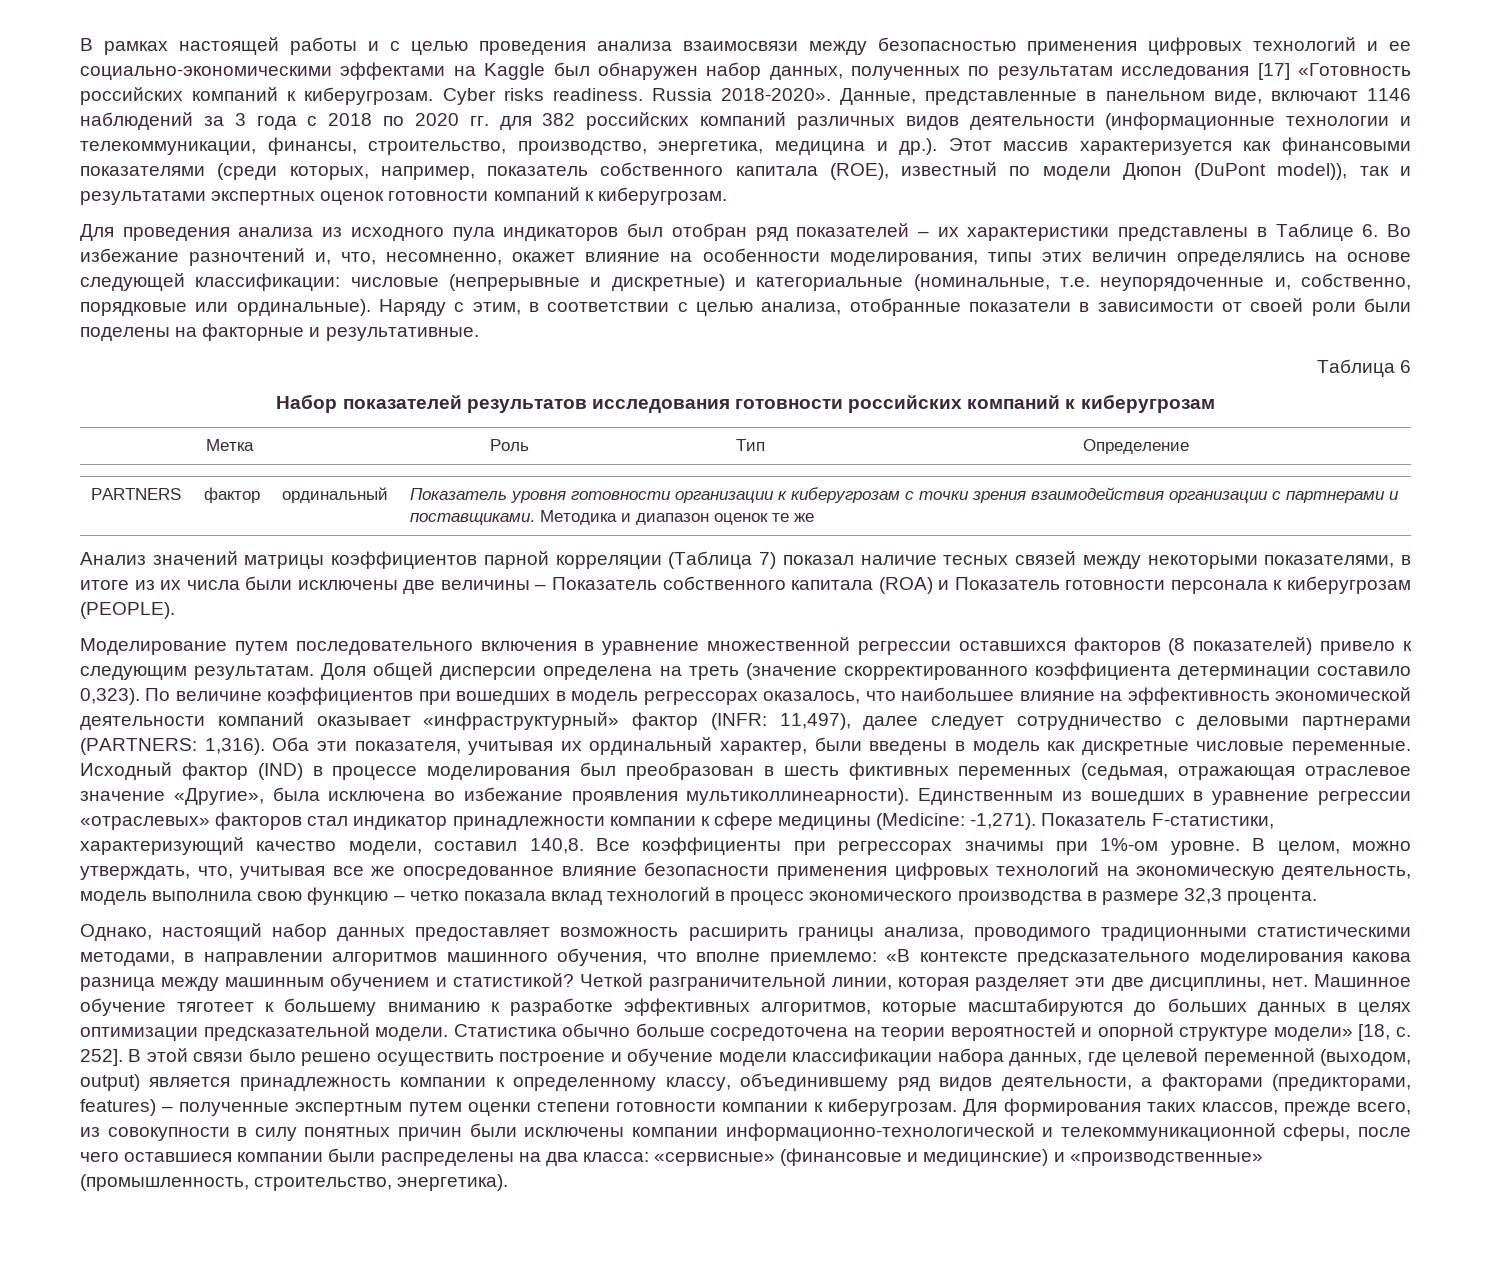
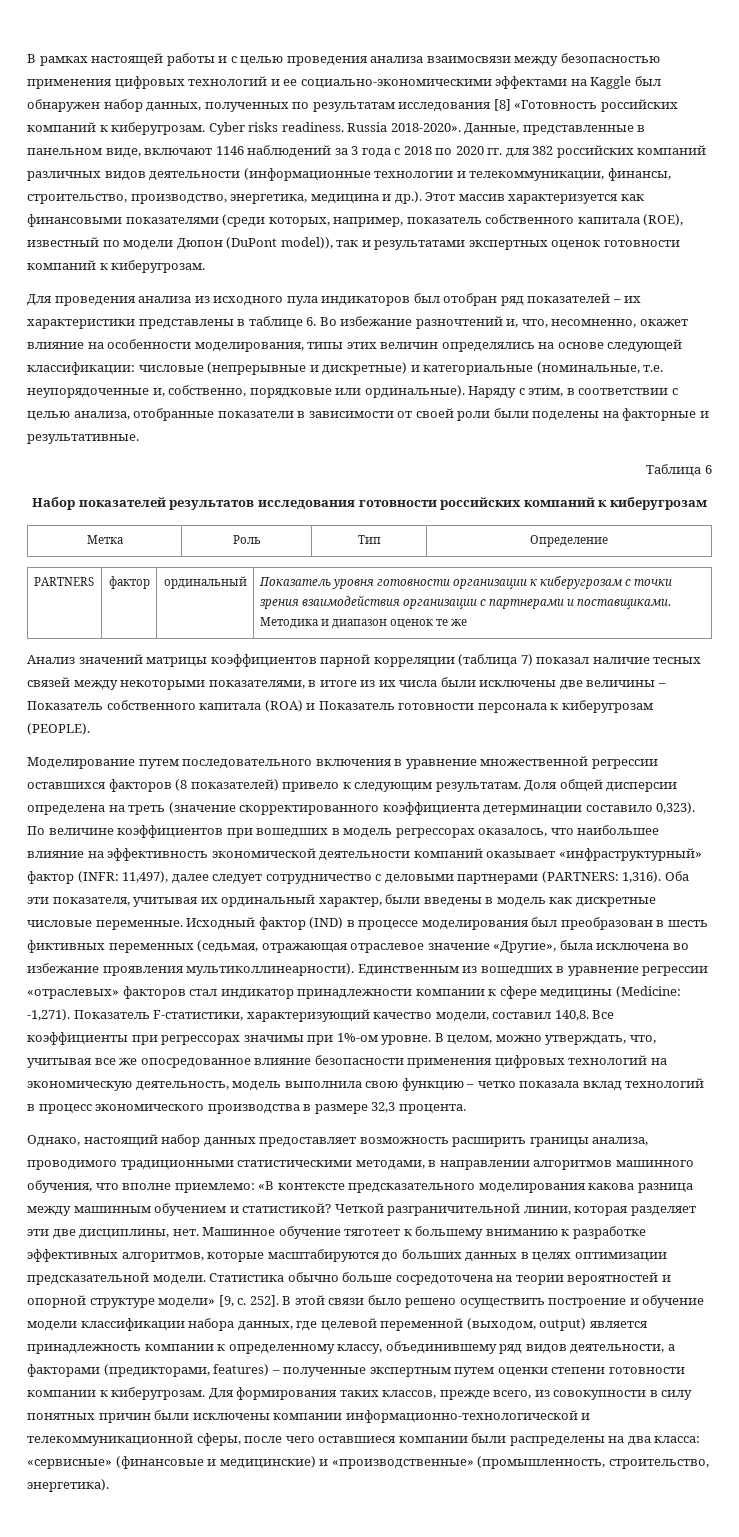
[1257,63,1290,80] [17] -> [493,99,511,111] [8]
[1275,223,1354,241] Таблице -> [248,316,303,329] таблице
[668,551,753,569] (Таблица -> [458,654,518,667] (таблица
[1358,1024,1391,1041] [18, -> [218,1295,234,1307] [9,

